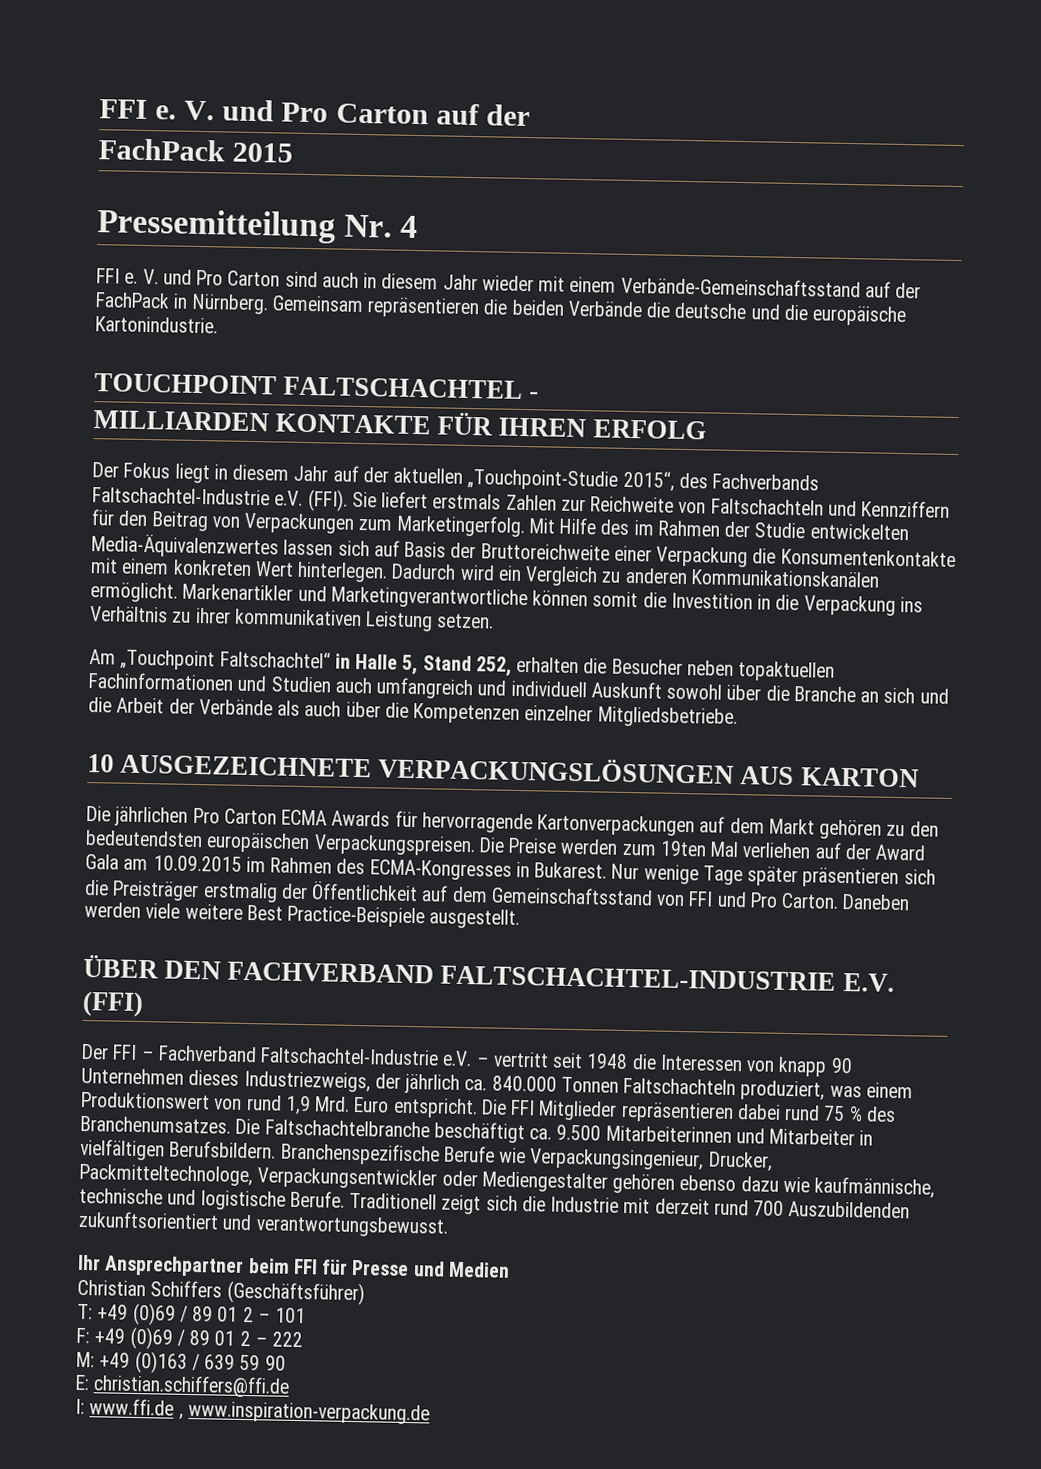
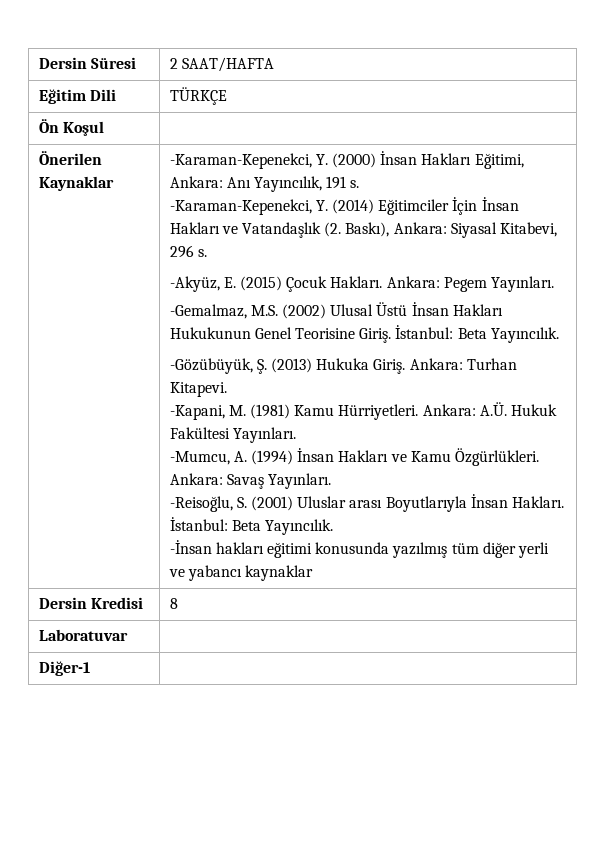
[99,99,530,127] [98,138,294,163] [97,208,419,244] [96,268,922,299] [95,292,907,327] [95,316,218,334] [94,373,540,400] [93,410,707,440] [92,462,820,492] [92,487,951,518] [91,509,909,541] [91,533,956,568] [90,558,880,588] [90,582,923,616] [90,606,495,632] [89,649,836,682] [88,672,949,704] [88,697,738,729] [87,753,919,788] [86,805,939,840] [85,829,927,861] [85,853,936,889] [84,879,911,911] [84,901,521,930] [83,954,895,992] [82,990,144,1018] [81,1043,853,1077] [81,1067,913,1101] [81,1091,896,1123] [80,1115,874,1146] [80,1138,773,1172] [79,1163,936,1199] [79,1187,911,1219] [78,1210,449,1238] [78,1254,510,1278] [77,1279,365,1306] [77,1302,307,1326] [76,1326,304,1350] [76,1350,286,1374] [75,1374,291,1398] [75,1398,430,1425] FFI e. V. und Pro Carton auf der // FachPack 2015 // Pressemitteilung Nr. 4 // FFI e. V. und Pro Carton sind auch in diesem Jahr wieder mit einem Verbände-Gemeinschaftsstand auf der FachPack in Nürnberg. Gemeinsam repräsentieren die beiden Verbände die deutsche und die europäische Kartonindustrie. // TOUCHPOINT FALTSCHACHTEL - // MILLIARDEN KONTAKTE FÜR IHREN ERFOLG // Der Fokus liegt in diesem Jahr auf der aktuellen „Touchpoint-Studie 2015“, des Fachverbands Faltschachtel-Industrie e.V. (FFI). Sie liefert erstmals Zahlen zur Reichweite von Faltschachteln und Kennziffern für den Beitrag von Verpackungen zum Marketingerfolg. Mit Hilfe des im Rahmen der Studie entwickelten Media-Äquivalenzwertes lassen sich auf Basis der Bruttoreichweite einer Verpackung die Konsumentenkontakte mit einem konkreten Wert hinterlegen. Dadurch wird ein Vergleich zu anderen Kommunikationskanälen ermöglicht. Markenartikler und Marketingverantwortliche können somit die Investition in die Verpackung ins Verhältnis zu ihrer kommunikativen Leistung setzen. // Am „Touchpoint Faltschachtel“ in Halle 5, Stand 252, erhalten die Besucher neben topaktuellen Fachinformationen und Studien auch umfangreich und individuell Auskunft sowohl über die Branche an sich und die Arbeit der Verbände als auch über die Kompetenzen einzelner Mitgliedsbetriebe. // 10 AUSGEZEICHNETE VERPACKUNGSLÖSUNGEN AUS KARTON // Die jährlichen Pro Carton ECMA Awards für hervorragende Kartonverpackungen auf dem Markt gehören zu den bedeutendsten europäischen Verpackungspreisen. Die Preise werden zum 19ten Mal verliehen auf der Award Gala am 10.09.2015 im Rahmen des ECMA-Kongresses in Bukarest. Nur wenige Tage später präsentieren sich die Preisträger erstmalig der Öffentlichkeit auf dem Gemeinschaftsstand von FFI und Pro Carton. Daneben werden viele weitere Best Practice-Beispiele ausgestellt. // ÜBER DEN FACHVERBAND FALTSCHACHTEL-INDUSTRIE E.V. (FFI) // Der FFI – Fachverband Faltschachtel-Industrie e.V. – vertritt seit 1948 die Interessen von knapp 90 Unternehmen dieses Industriezweigs, der jährlich ca. 840.000 Tonnen Faltschachteln produziert, was einem Produktionswert von rund 1,9 Mrd. Euro entspricht. Die FFI Mitglieder repräsentieren dabei rund 75 % des Branchenumsatzes. Die Faltschachtelbranche beschäftigt ca. 9.500 Mitarbeiterinnen und Mitarbeiter in vielfältigen Berufsbildern. Branchenspezifische Berufe wie Verpackungsingenieur, Drucker, Packmitteltechnologe, Verpackungsentwickler oder Mediengestalter gehören ebenso dazu wie kaufmännische, technische und logistische Berufe. Traditionell zeigt sich die Industrie mit derzeit rund 700 Auszubildenden zukunftsorientiert und verantwortungsbewusst. // Ihr Ansprechpartner beim FFI für Presse und Medien // Christian Schiffers (Geschäftsführer) // T: +49 (0)69 / 89 01 2 – 101 // F: +49 (0)69 / 89 01 2 – 222 // M: +49 (0)163 / 639 59 90 // E: christian.schiffers@ffi.de // I: www.ffi.de , www.inspiration-verpackung.de -> [38,57,136,69] [169,57,274,72] [38,89,116,104] [169,87,227,105] [38,119,104,136] [38,151,102,165] [38,176,114,191] [169,151,524,169] [169,176,360,192] [169,197,519,215] [169,222,558,238] [169,245,207,258] [169,276,555,292] [169,302,503,319] [169,325,559,343] [169,358,517,374] [169,382,227,397] [169,402,558,420] [169,427,296,443] [169,448,540,466] [169,473,332,489] [169,494,565,512] [169,517,334,535] [169,540,550,558] [168,565,314,581] [38,597,143,609] [169,598,178,609] [38,629,128,641] [38,661,90,676] Dersin Süresi | 2 SAAT/HAFTA // Eğitim Dili | TÜRKÇE // Ön Koşul | // Önerilen Kaynaklar | -Karaman-Kepenekci, Y. (2000) İnsan Hakları Eğitimi, Ankara: Anı Yayıncılık, 191 s. // -Karaman-Kepenekci, Y. (2014) Eğitimciler İçin İnsan Hakları ve Vatandaşlık (2. Baskı), Ankara: Siyasal Kitabevi, 296 s. // -Akyüz, E. (2015) Çocuk Hakları. Ankara: Pegem Yayınları. // -Gemalmaz, M.S. (2002) Ulusal Üstü İnsan Hakları Hukukunun Genel Teorisine Giriş. İstanbul: Beta Yayıncılık. // -Gözübüyük, Ş. (2013) Hukuka Giriş. Ankara: Turhan Kitapevi. // -Kapani, M. (1981) Kamu Hürriyetleri. Ankara: A.Ü. Hukuk Fakültesi Yayınları. // -Mumcu, A. (1994) İnsan Hakları ve Kamu Özgürlükleri. Ankara: Savaş Yayınları. // -Reisoğlu, S. (2001) Uluslar arası Boyutlarıyla İnsan Hakları. İstanbul: Beta Yayıncılık. // -İnsan hakları eğitimi konusunda yazılmış tüm diğer yerli ve yabancı kaynaklar // Dersin Kredisi | 8 // Laboratuvar | // Diğer-1 |

